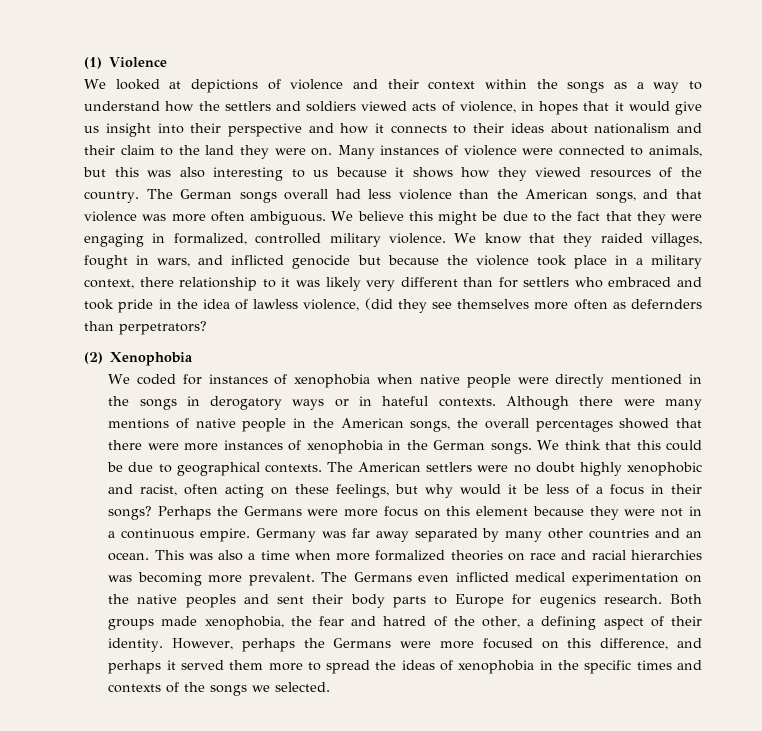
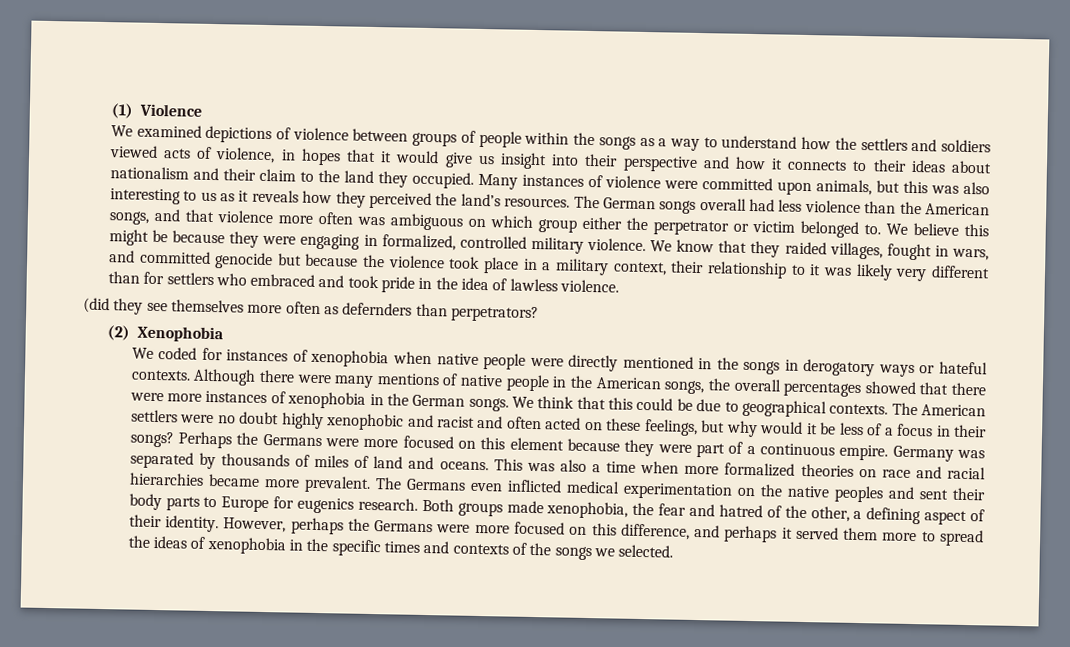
[115,79,182,90] looked at -> [136,124,202,138] examined
[353,79,476,90] and their context -> [352,128,522,148] between groups of people
[274,148,333,156] were on. -> [411,171,474,189] occupied.
[558,145,644,156] connected to -> [701,177,812,196] committed upon
[335,167,702,181] [84,191,140,203] because it shows how they viewed resources of the country. -> [220,189,571,210] as it reveals how they perceived the land’s resources.
[142,211,327,225] was more often ambiguous. -> [277,211,881,238] more often was ambiguous on which group either the perpetrator or victim belonged to.
[502,211,632,222] due to the fact that -> [172,230,226,244] because
[231,255,285,265] inflicted -> [139,250,211,264] committed
[139,277,174,287] there -> [670,260,705,274] their
[303,299,360,311] violence, -> [560,279,620,293] violence. //
[359,396,373,406] in -> (936, 369) none
[140,484,265,498] racist, often acting -> [437,415,582,430] racist and often acted
[383,506,418,517] focus -> [402,435,454,449] focused
[661,506,702,517] not in -> [696,441,744,458] part of
[351,528,702,542] [108,552,150,561] far away separated by many other countries and an ocean. -> [129,451,489,471] separated by thousands of miles of land and oceans.
[108,572,202,586] was becoming -> [207,473,260,487] became

